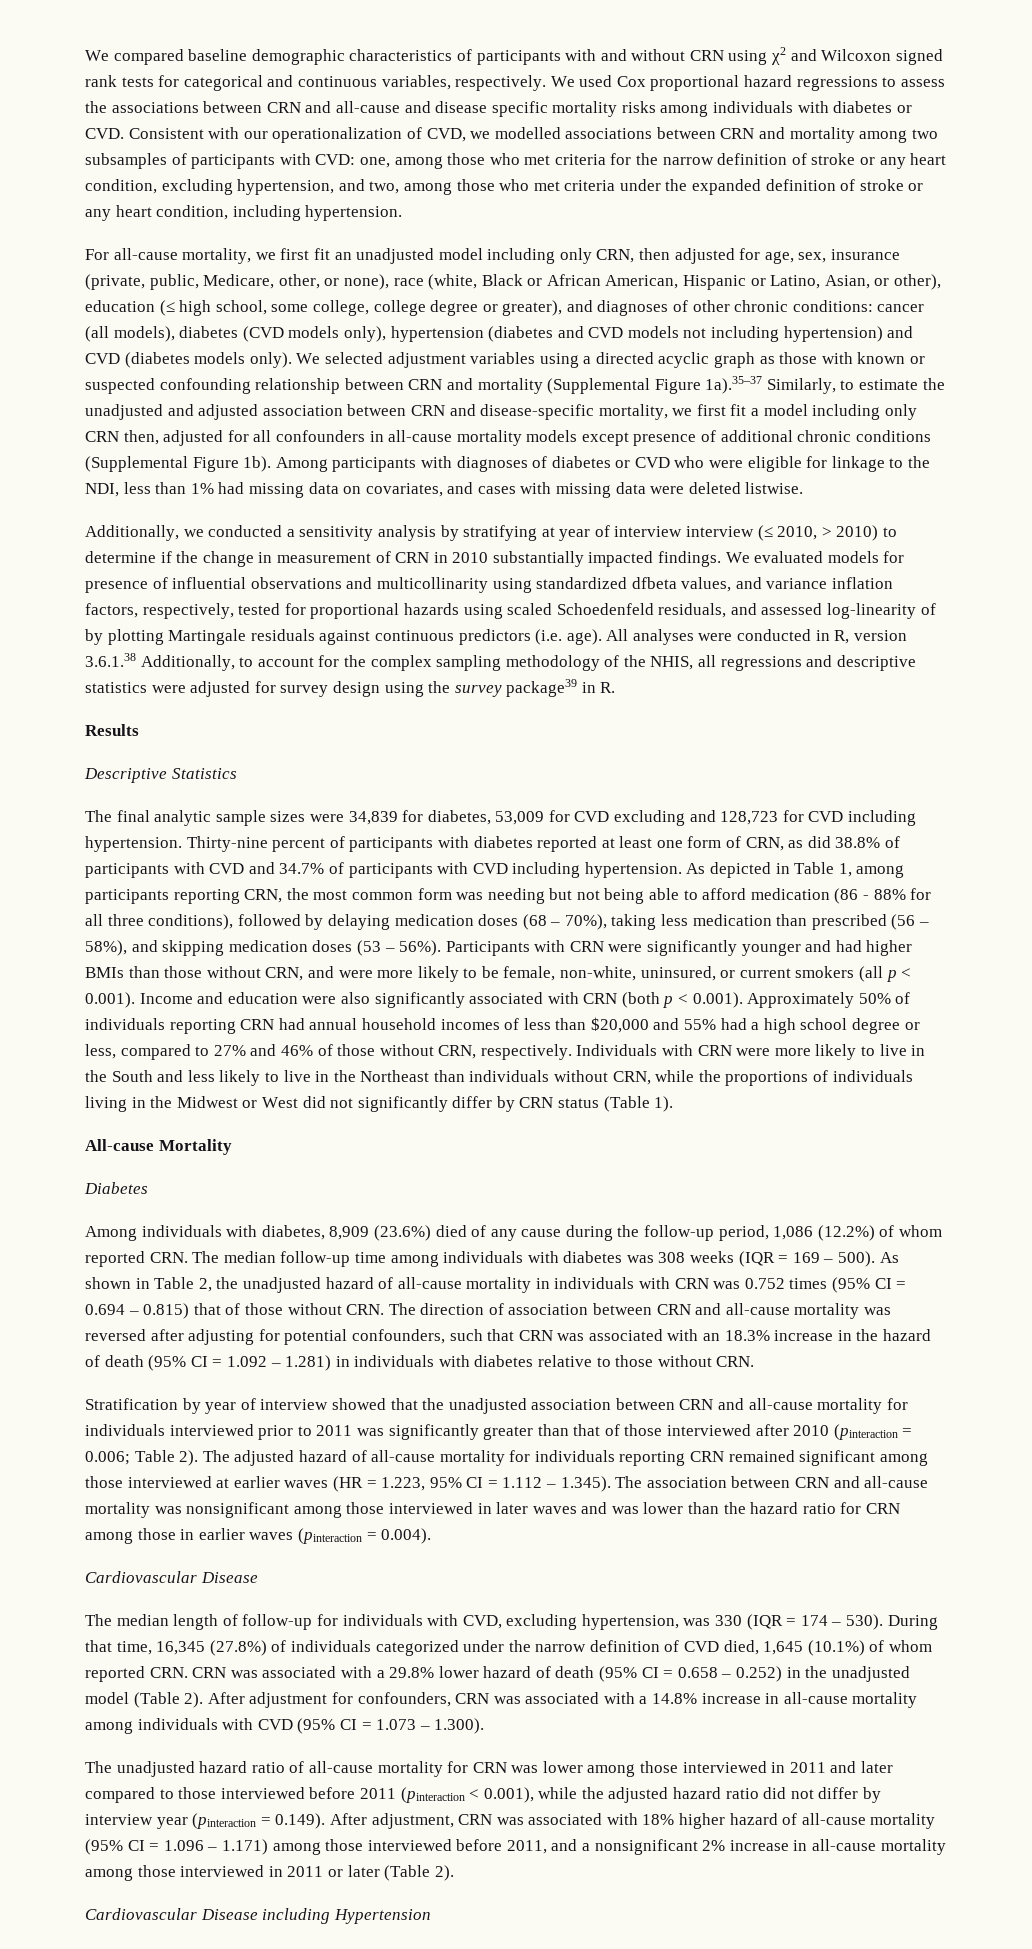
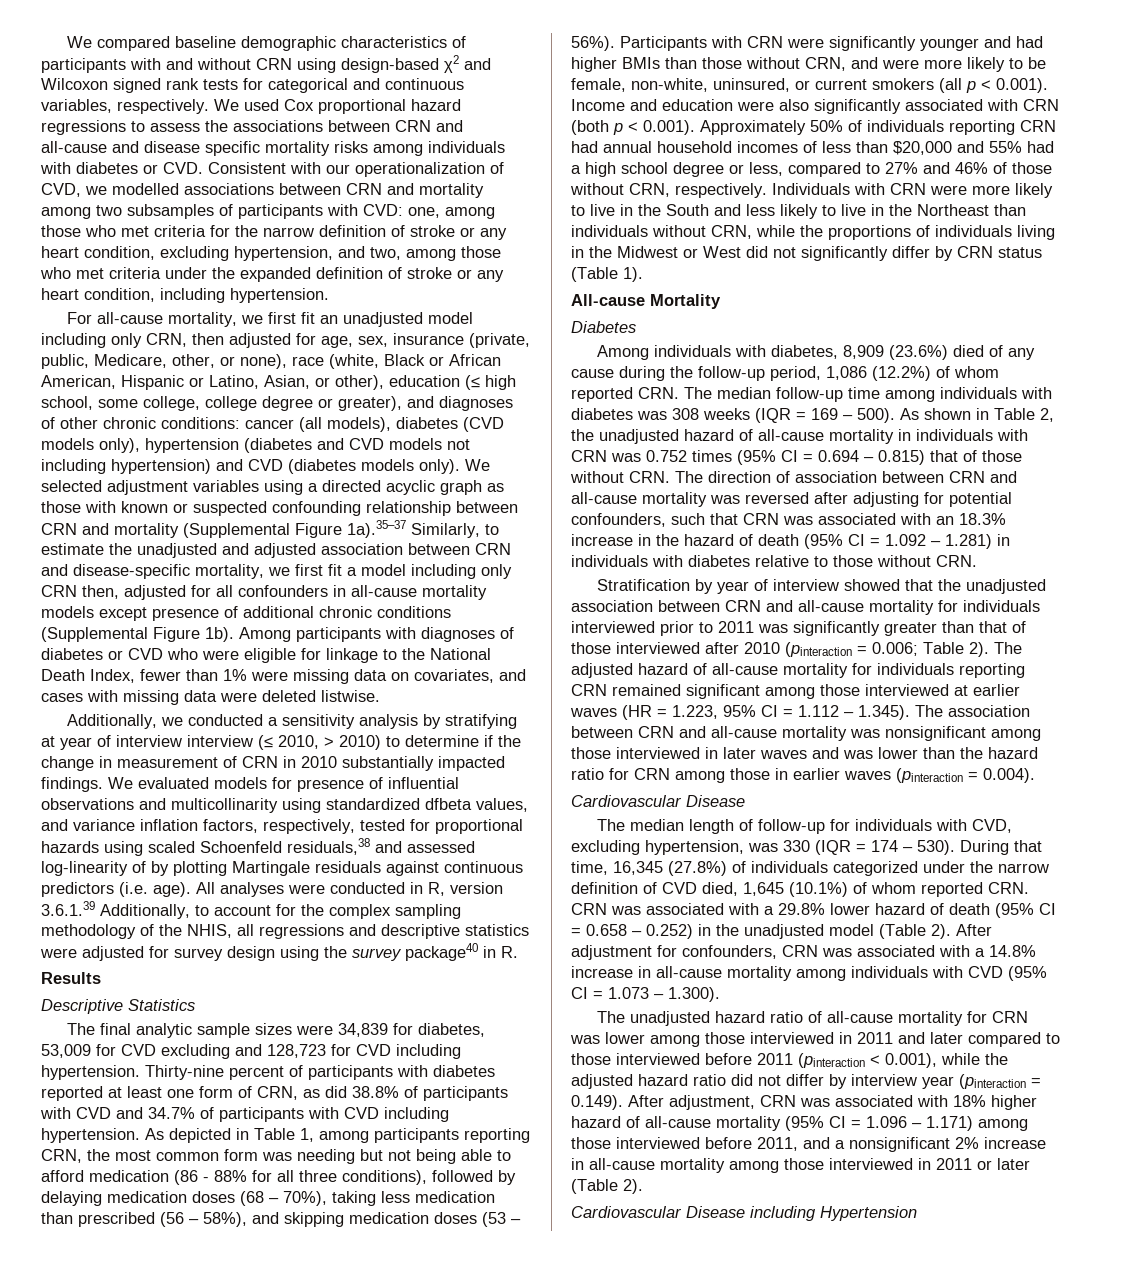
(768, 57) none -> [341,58,439,73] design-based
[85,482,151,497] NDI, less -> [430,648,491,660] [41,669,181,683] National Death Index, fewer
[218,482,245,494] had -> [251,671,288,681] were
[556,603,727,618] Schoedenfeld residuals, -> [200,838,370,855] Schoenfeld residuals,38
[85,653,136,667] 3.6.1.38 -> [41,901,95,916] 3.6.1.39
[506,679,578,697] package39 -> [405,943,478,961] package40

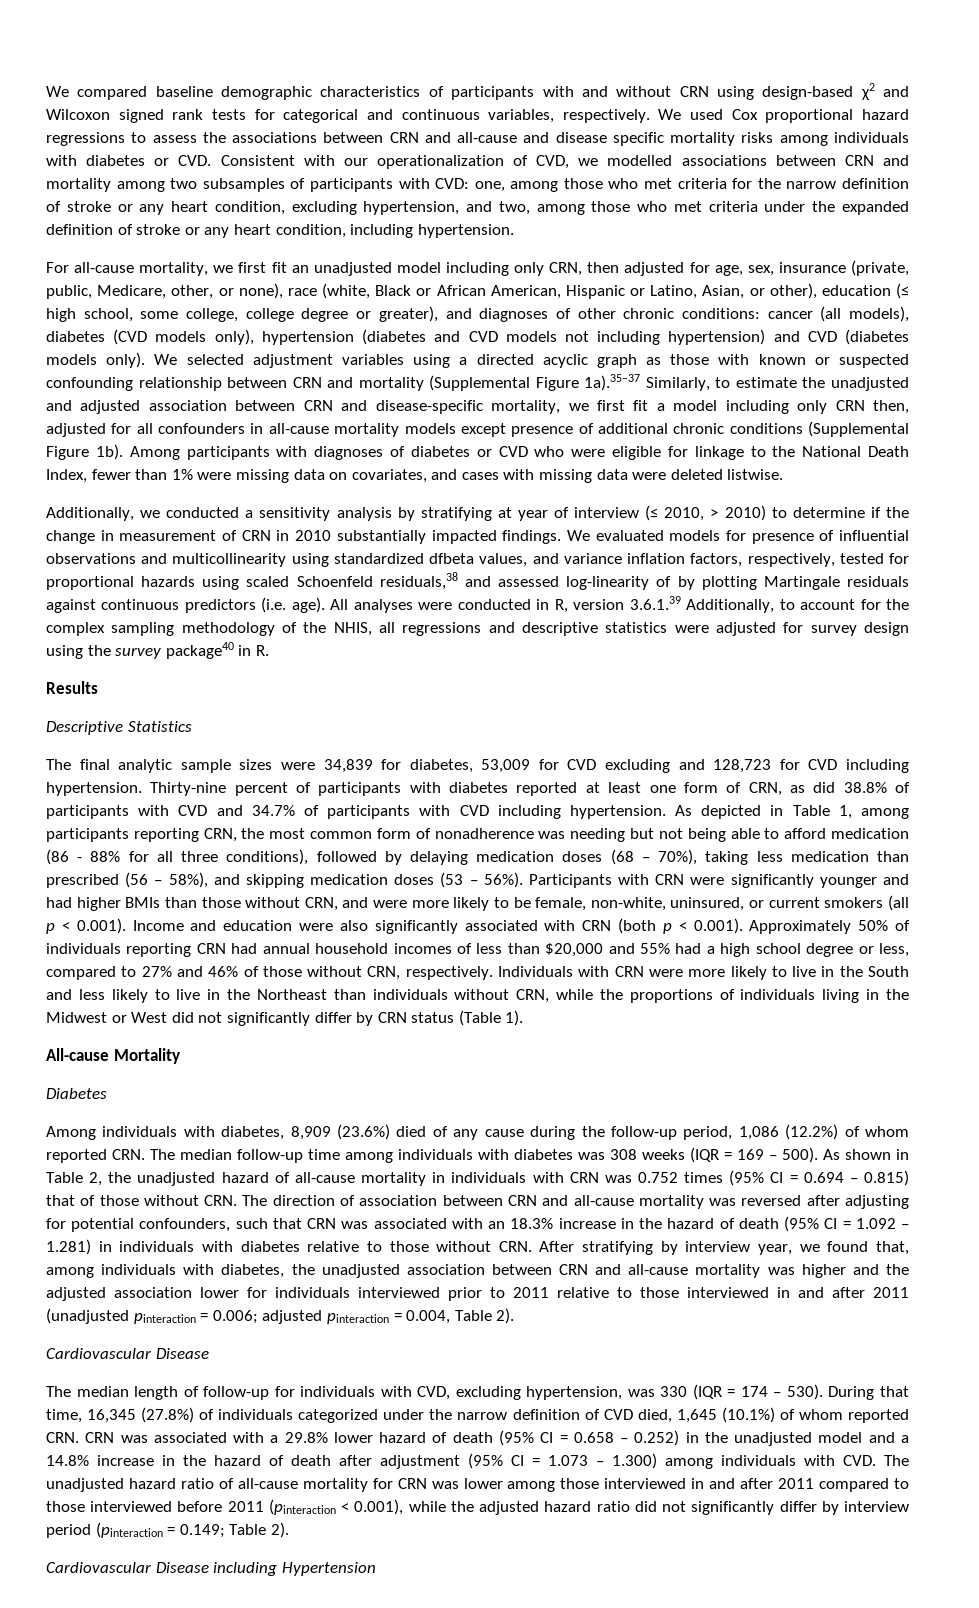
[187,735,253,747] interview -> (640, 512) none
[171,798,278,813] multicollinarity -> [172,553,287,567] multicollinearity
(258, 1155) none -> [415,828,534,839] of nonadherence
[597,579,934,594] // Stratification by year of interview showed that -> [539,1241,909,1255] [46,1264,285,1278] After stratifying by interview year, we found that, among individuals with diabetes,
(934, 607) none -> [767,1264,909,1278] [46,1287,239,1301] was higher and the adjusted association lower
[758,621,1026,636] [571,642,1022,657] [571,663,1025,678] [571,684,1020,699] [570,705,1030,720] [571,726,1041,741] [571,747,1038,759] [571,768,1035,783] was significantly greater than that of those interviewed after 2010 (pinteraction = 0.006; Table 2). The adjusted hazard of all-cause mortality for individuals reporting CRN remained significant among those interviewed at earlier waves (HR = 1.223, 95% CI = 1.112 – 1.345). The association between CRN and all-cause mortality was nonsignificant among those interviewed in later waves and was lower than the hazard ratio for CRN among those in earlier waves (pinteraction = 0.004). -> [557,1287,909,1298] [46,1308,515,1324] relative to those interviewed in and after 2011 (unadjusted pinteraction = 0.006; adjusted pinteraction = 0.004, Table 2).
[879,924,992,939] [571,945,1036,960] [571,966,1003,981] (Table 2). After adjustment for confounders, CRN was associated with a 14.8% increase in all-cause mortality among individuals with CVD -> [868,1432,909,1443] [46,1455,460,1469] and a 14.8% increase in the hazard of death after adjustment
[668,987,720,1002] 1.300). // -> [612,1453,876,1469] 1.300) among individuals with CVD.
[857,1032,963,1044] 2011 and later -> [709,1478,815,1489] and after 2011
(781, 1080) none -> [691,1501,775,1515] significantly
[922,1074,1041,1089] [571,1095,1037,1110] [571,1116,1028,1131] [571,1137,1046,1152] [571,1158,1030,1173] [571,1179,618,1194] year (pinteraction = 0.149). After adjustment, CRN was associated with 18% higher hazard of all-cause mortality (95% CI = 1.096 – 1.171) among those interviewed before 2011, and a nonsignificant 2% increase in all-cause mortality among those interviewed in 2011 or later (Table -> [46,1522,267,1538] period (pinteraction = 0.149; Table

